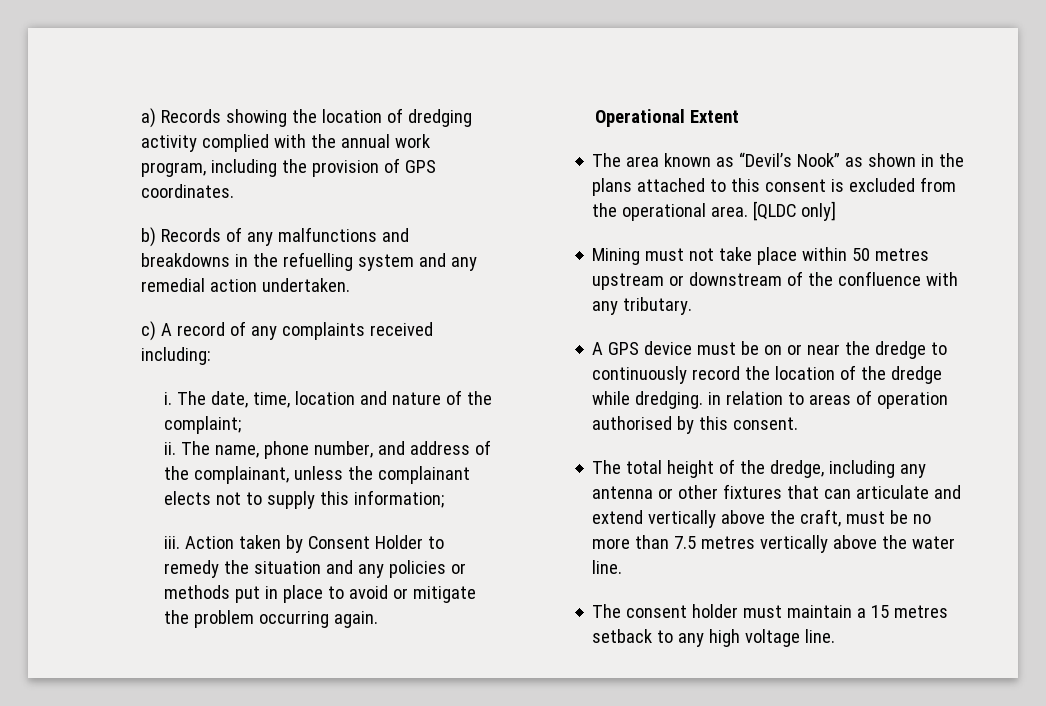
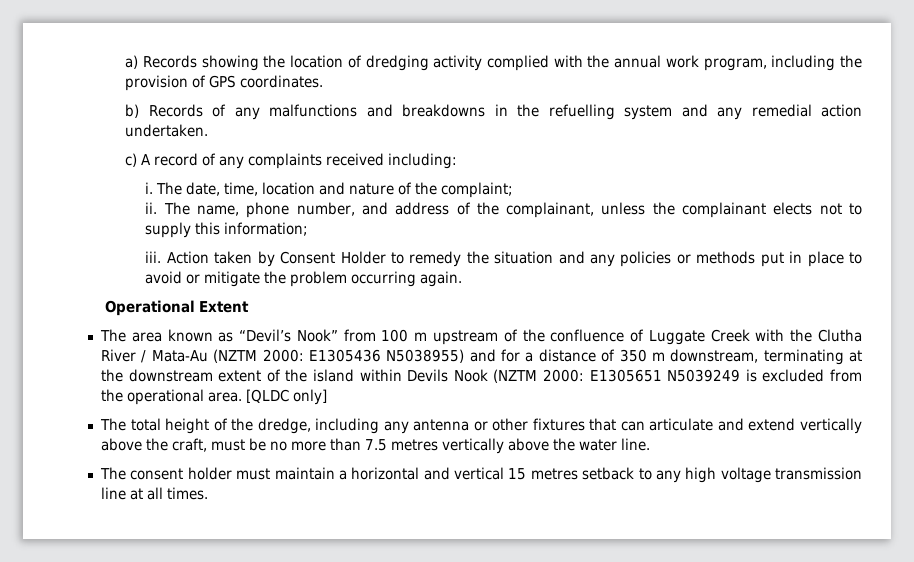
[845,153,965,167] [592,178,827,196] as shown in the plans attached to this consent -> [343,329,863,345] [101,349,863,365] [101,369,741,383] from 100 m upstream of the confluence of Luggate Creek with the Clutha River / Mata-Au (NZTM 2000: E1305436 N5038955) and for a distance of 350 m downstream, terminating at the downstream extent of the island within Devils Nook (NZTM 2000: E1305651 N5039249
[592,247,930,265] [592,271,959,290] [592,297,693,315] [592,341,948,359] [592,365,943,384] [592,390,949,409] [592,416,799,434] // Mining must not take place within 50 metres upstream or downstream of the confluence with any tributary. // A GPS device must be on or near the dredge to continuously record the location of the dredge while dredging. in relation to areas of operation authorised by this consent. -> (328, 397) none
(867, 613) none -> [351,467,505,480] horizontal and vertical
[805,629,836,643] line. -> [775,467,863,480] [101,487,209,500] transmission line at all times.

